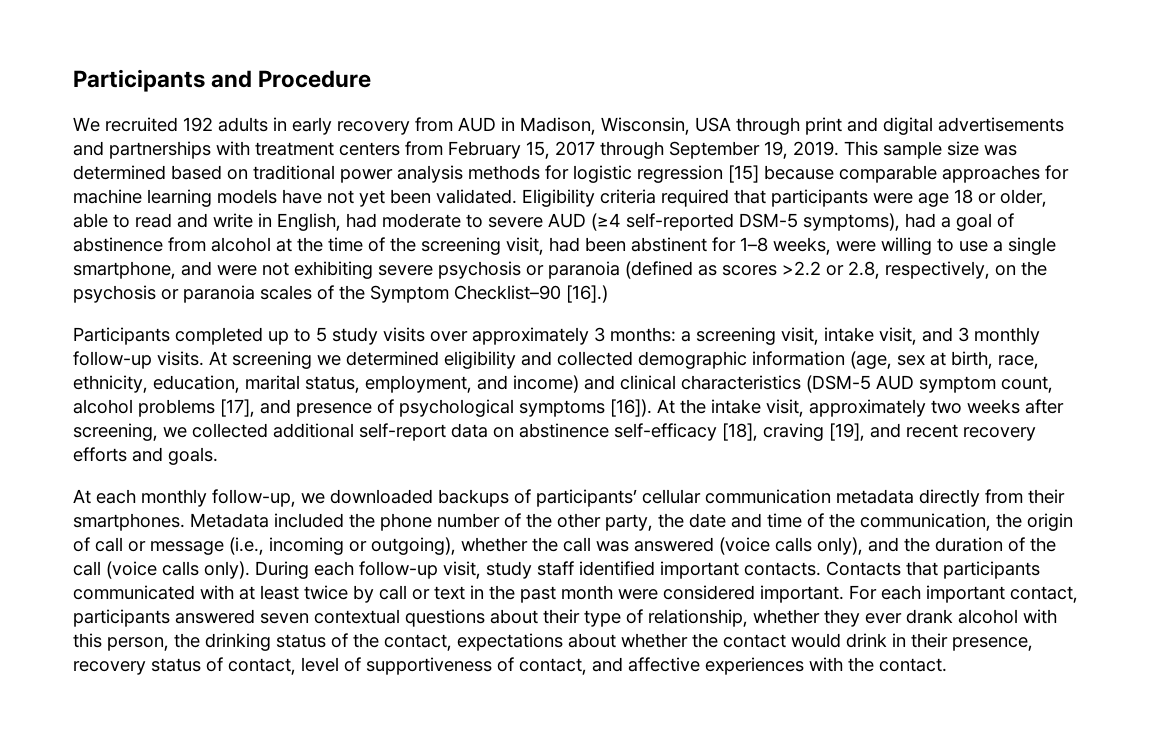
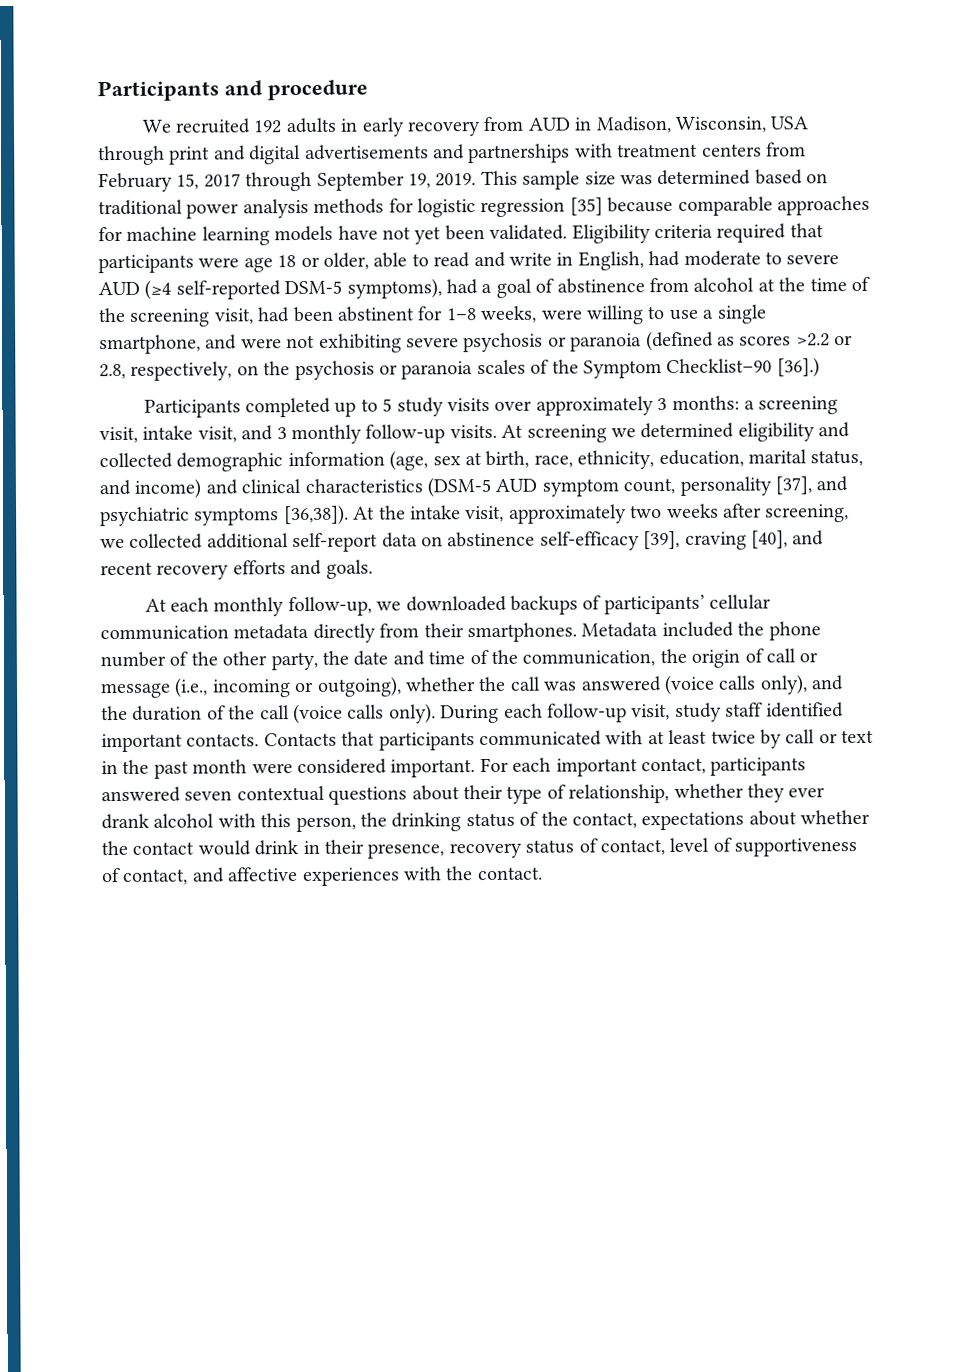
[258,70,372,88] Procedure -> [267,79,368,101] procedure
[728,165,759,183] [15] -> [569,197,603,216] [35]
[566,285,608,303] [16].) -> [776,357,820,378] [36].)
[365,375,472,393] employment, -> (864, 458) none
[73,399,652,417] alcohol problems [17], and presence of psychological symptoms [16]). -> [679,476,849,496] [100,504,349,527] personality [37], and psychiatric symptoms [36,38]).
[722,423,865,441] [18], craving [19], -> [643,530,788,550] [39], craving [40],

